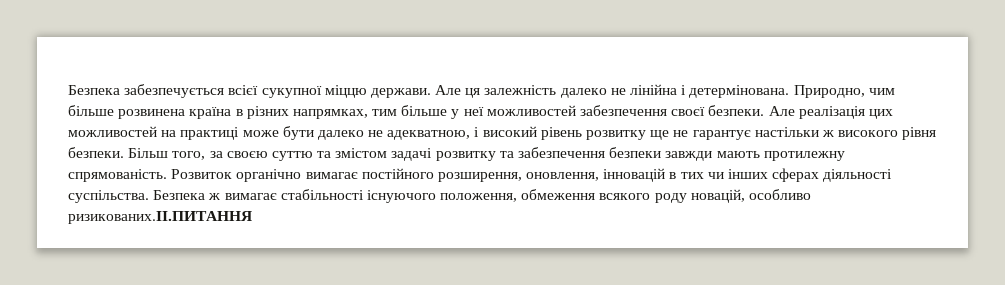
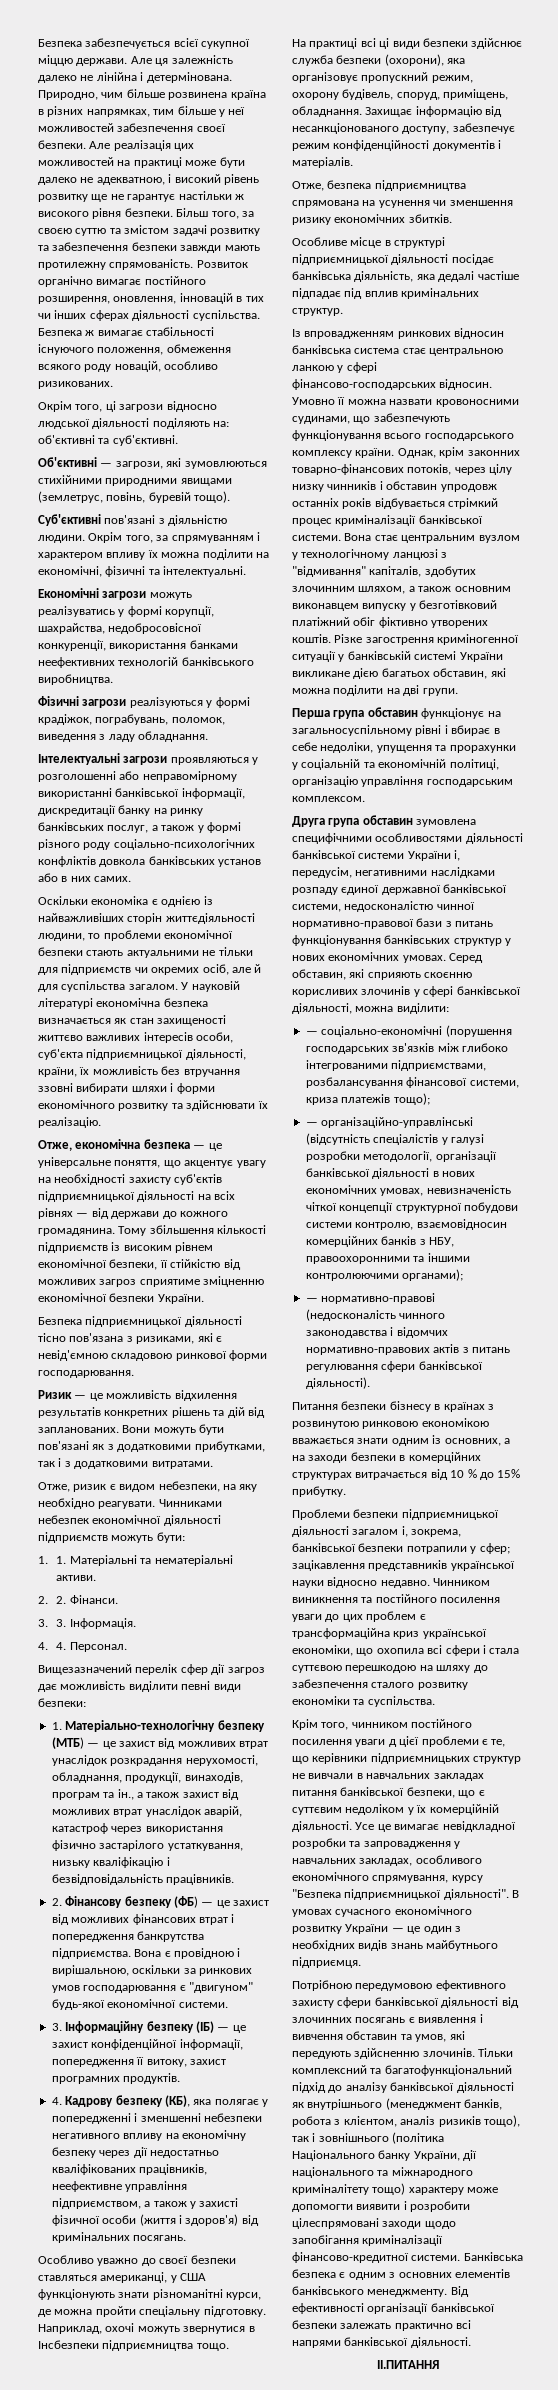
[68,211,252,224] ризикованих.ІІ.ПИТАННЯ -> [38,381,113,389] [38,401,217,412] [38,418,230,429] [38,435,178,446] [38,457,267,469] [38,475,232,486] [38,491,231,503] [38,514,228,526] [38,532,260,543] [38,549,269,560] [38,566,247,577] [38,588,192,600] [38,606,215,617] [38,623,203,634] [38,640,238,651] [38,657,254,668] [38,674,113,685] [38,696,250,708] [38,714,225,725] [38,731,209,742] [38,753,259,765] [38,771,237,782] [38,788,245,799] [38,805,204,816] [38,822,241,833] [38,839,255,850] [38,856,262,867] [38,873,132,882] [38,896,213,907] [38,913,255,924] [38,930,234,941] [38,947,253,958] [38,964,262,975] [38,981,240,992] [38,998,208,1009] [38,1015,227,1026] [38,1032,234,1043] [38,1049,246,1060] [38,1066,240,1077] [38,1083,215,1094] [38,1100,268,1111] [38,1117,101,1128] [38,1139,222,1151] [38,1157,266,1168] [38,1174,223,1185] [38,1191,236,1202] [38,1208,228,1219] [38,1225,267,1236] [38,1242,214,1253] [38,1259,241,1270] [38,1276,265,1287] [38,1293,204,1304] [38,1316,242,1327] [38,1333,222,1344] [38,1350,268,1361] [38,1370,134,1378] [38,1390,237,1401] [38,1407,265,1418] [38,1424,225,1435] [38,1441,265,1452] [38,1458,213,1469] [38,1481,258,1492] [38,1498,222,1509] [38,1515,221,1526] [38,1532,185,1543] [38,1555,233,1566] [56,1575,97,1581] [38,1595,118,1604] [38,1618,136,1629] [38,1642,127,1652] [38,1664,265,1675] [38,1681,241,1692] [38,1698,86,1707] [51,1720,265,1732] [51,1737,268,1749] [51,1755,258,1766] [51,1772,243,1783] [51,1789,239,1800] [51,1806,242,1817] [51,1823,223,1834] [51,1840,243,1851] [51,1857,170,1868] [51,1874,235,1885] [51,1896,269,1908] [51,1914,235,1925] [51,1931,205,1942] [51,1948,241,1959] [51,1965,252,1976] [51,1982,253,1993] [51,1999,228,2010] [51,2021,246,2033] [51,2039,243,2050] [51,2057,226,2067] [51,2073,181,2084] [51,2095,268,2107] [51,2113,262,2124] [51,2130,246,2141] [51,2147,219,2158] [51,2164,208,2175] [51,2181,188,2192] [51,2198,239,2209] [51,2214,259,2226] [51,2232,187,2243] [38,2255,236,2266] [38,2272,207,2283] [38,2289,262,2300] [38,2306,266,2317] [38,2323,255,2334] [38,2340,229,2351] [292,38,523,49] [292,54,466,66] [292,72,473,83] [292,89,509,100] [292,106,503,117] [292,123,515,134] [292,140,502,151] [292,157,353,168] [292,180,466,191] [292,200,513,208] [292,214,452,225] [292,237,446,248] [292,254,494,265] [292,271,519,282] [292,288,480,299] [292,308,343,316] [292,328,505,339] [292,345,504,356] [292,362,377,373] [292,379,493,390] [292,397,519,407] [292,413,450,424] [292,430,514,441] [292,447,520,458] [292,464,513,475] [292,481,497,492] [292,498,499,509] [292,515,483,526] [292,533,520,543] [292,549,448,560] [292,566,476,577] [292,586,511,594] [292,600,498,611] [292,617,489,628] [292,634,520,645] [292,651,503,662] [292,668,506,679] [292,685,458,696] [292,707,501,719] [292,725,500,736] [292,742,516,753] [292,759,499,770] [292,776,513,787] [292,796,365,802] [292,815,477,827] [292,833,523,844] [292,850,461,861] [292,867,495,878] [292,884,508,895] [292,901,475,912] [292,918,494,929] [292,935,512,946] [292,952,484,963] [292,969,473,980] [292,986,521,997] [292,1003,449,1014] [305,1025,512,1037] [305,1043,508,1054] [305,1060,487,1071] [305,1077,519,1088] [305,1093,430,1105] [305,1117,474,1128] [305,1133,484,1145] [305,1151,497,1162] [305,1168,475,1179] [305,1185,511,1196] [305,1202,518,1213] [305,1219,507,1230] [305,1236,454,1247] [305,1253,470,1264] [305,1269,464,1281] [305,1293,436,1304] [305,1309,446,1321] [305,1327,448,1338] [305,1344,510,1355] [305,1361,483,1372] [305,1377,370,1389] [292,1401,494,1412] [292,1418,489,1429] [292,1435,510,1446] [292,1452,481,1463] [292,1469,521,1480] [292,1486,346,1497] [292,1509,499,1520] [292,1526,462,1537] [292,1543,510,1554] [292,1560,515,1571] [292,1577,491,1588] [292,1594,501,1603] [292,1611,426,1622] [292,1628,487,1639] [292,1645,520,1656] [292,1665,488,1673] [292,1679,468,1690] [292,1696,435,1707] [292,1719,473,1730] [292,1736,506,1747] [292,1753,522,1764] [292,1773,484,1781] [292,1787,485,1798] [292,1804,499,1815] [292,1821,516,1832] [292,1838,461,1849] [292,1855,482,1866] [292,1872,483,1883] [292,1889,520,1900] [292,1906,472,1917] [292,1924,461,1934] [292,1940,499,1951] [292,1957,361,1968] [292,1980,506,1991] [292,1997,519,2008] [292,2014,483,2023] [292,2031,465,2042] [292,2048,514,2059] [292,2065,512,2076] [292,2082,514,2093] [292,2098,503,2110] [292,2115,520,2127] [292,2132,445,2144] [292,2150,478,2161] [292,2167,473,2178] [292,2183,499,2195] [292,2201,471,2212] [292,2218,456,2229] [292,2235,444,2246] [292,2252,523,2263] [292,2269,510,2280] [292,2286,469,2297] [292,2303,495,2314] [292,2320,472,2331] [292,2337,471,2348] [376,2360,439,2369] ризикованих. // Окрім того, ці загрози відносно людської діяльності поділяють на: об'єктивні та суб'єктивні. // Об'єктивні — загрози, які зумовлюються стихійними природними явищами (землетрус, повінь, буревій тощо). // Суб'єктивні пов'язані з діяльністю людини. Окрім того, за спрямуванням і характером впливу їх можна поділити на економічні, фізичні та інтелектуальні. // Економічні загрози можуть реалізуватись у формі корупції, шахрайства, недобросовісної конкуренції, використання банками неефективних технологій банківського виробництва. // Фізичні загрози реалізуються у формі крадіжок, пограбувань, поломок, виведення з ладу обладнання. // Інтелектуальні загрози проявляються у розголошенні або неправомірному використанні банківської інформації, дискредитації банку на ринку банківських послуг, а також у формі різного роду соціально-психологічних конфліктів довкола банківських установ або в них самих. // Оскільки економіка є однією із найважливіших сторін життєдіяльності людини, то проблеми економічної безпеки стають актуальними не тільки для підприємств чи окремих осіб, але й для суспільства загалом. У науковій літературі економічна безпека визначається як стан захищеності життєво важливих інтересів особи, суб'єкта підприємницької діяльності, країни, їх можливість без втручання ззовні вибирати шляхи і форми економічного розвитку та здійснювати їх реалізацію. // Отже, економічна безпека — це універсальне поняття, що акцентує увагу на необхідності захисту суб'єктів підприємницької діяльності на всіх рівнях — від держави до кожного громадянина. Тому збільшення кількості підприємств із високим рівнем економічної безпеки, її стійкістю від можливих загроз сприятиме зміцненню економічної безпеки України. // Безпека підприємницької діяльності тісно пов'язана з ризиками, які є невід'ємною складовою ринкової форми господарювання. // Ризик — це можливість відхилення результатів конкретних рішень та дій від запланованих. Вони можуть бути пов'язані як з додатковими прибутками, так і з додатковими витратами. // Отже, ризик є видом небезпеки, на яку необхідно реагувати. Чинниками небезпек економічної діяльності підприємств можуть бути: // 1. 1. Матеріальні та нематеріальні активи. // 2. 2. Фінанси. // 3. 3. Інформація. // 4. 4. Персонал. // Вищезазначений перелік сфер дії загроз дає можливість виділити певні види безпеки: // 1. Матеріально-технологічну безпеку (МТБ) — це захист від можливих втрат унаслідок розкрадання нерухомості, обладнання, продукції, винаходів, програм та ін., а також захист від можливих втрат унаслідок аварій, катастроф через використання фізично застарілого устаткування, низьку кваліфікацію і безвідповідальність працівників. // 2. Фінансову безпеку (ФБ) — це захист від можливих фінансових втрат і попередження банкрутства підприємства. Вона є провідною і вирішальною, оскільки за ринкових умов господарювання є "двигуном" будь-якої економічної системи. // 3. Інформаційну безпеку (ІБ) — це захист конфіденційної інформації, попередження її витоку, захист програмних продуктів. // 4. Кадрову безпеку (КБ), яка полягає у попередженні і зменшенні небезпеки негативного впливу на економічну безпеку через дії недостатньо кваліфікованих працівників, неефективне управління підприємством, а також у захисті фізичної особи (життя і здоров'я) від кримінальних посягань. // Особливо уважно до своєї безпеки ставляться американці, у США функціонують знати різноманітні курси, де можна пройти спеціальну підготовку. Наприклад, охочі можуть звернутися в Інсбезпеки підприємництва тощо. // На практиці всі ці види безпеки здійснює служба безпеки (охорони), яка організовує пропускний режим, охорону будівель, споруд, приміщень, обладнання. Захищає інформацію від несанкціонованого доступу, забезпечує режим конфіденційності документів і матеріалів. // Отже, безпека підприємництва спрямована на усунення чи зменшення ризику економічних збитків. // Особливе місце в структурі підприємницької діяльності посідає банківська діяльність, яка дедалі частіше підпадає під вплив кримінальних структур. // Із впровадженням ринкових відносин банківська система стає центральною ланкою у сфері фінансово-господарських відносин. Умовно її можна назвати кровоносними судинами, що забезпечують функціонування всього господарського комплексу країни. Однак, крім законних товарно-фінансових потоків, через цілу низку чинників і обставин упродовж останніх років відбувається стрімкий процес криміналізації банківської системи. Вона стає центральним вузлом у технологічному ланцюзі з "відмивання" капіталів, здобутих злочинним шляхом, а також основним виконавцем випуску у безготівковий платіжний обіг фіктивно утворених коштів. Різке загострення криміногенної ситуації у банківській системі України викликане дією багатьох обставин, які можна поділити на дві групи. // Перша група обставин функціонує на загальносуспільному рівні і вбирає в себе недоліки, упущення та прорахунки у соціальній та економічній політиці, організацію управління господарським комплексом. // Друга група обставин зумовлена специфічними особливостями діяльності банківської системи України і, передусім, негативними наслідками розпаду єдиної державної банківської системи, недосконалістю чинної нормативно-правової бази з питань функціонування банківських структур у нових економічних умовах. Серед обставин, які сприяють скоєнню корисливих злочинів у сфері банківської діяльності, можна виділити: // — соціально-економічні (порушення господарських зв'язків між глибоко інтегрованими підприємствами, розбалансування фінансової системи, криза платежів тощо); // — організаційно-управлінські (відсутність спеціалістів у галузі розробки методології, організації банківської діяльності в нових економічних умовах, невизначеність чіткої концепції структурної побудови системи контролю, взаємовідносин комерційних банків з НБУ, правоохоронними та іншими контролюючими органами); // — нормативно-правові (недосконалість чинного законодавства і відомчих нормативно-правових актів з питань регулювання сфери банківської діяльності). // Питання безпеки бізнесу в країнах з розвинутою ринковою економікою вважається знати одним із основних, а на заходи безпеки в комерційних структурах витрачається від 10 % до 15% прибутку. // Проблеми безпеки підприємницької діяльності загалом і, зокрема, банківської безпеки потрапили у сфер; зацікавлення представників української науки відносно недавно. Чинником виникнення та постійного посилення уваги до цих проблем є трансформаційна криз української економіки, що охопила всі сфери і стала суттєвою перешкодою на шляху до забезпечення сталого розвитку економіки та суспільства. // Крім того, чинником постійного посилення уваги д цієї проблеми є те, що керівники підприємницьких структур не вивчали в навчальних закладах питання банківської безпеки, що є суттєвим недоліком у їх комерційній діяльності. Усе це вимагає невідкладної розробки та запровадження у навчальних закладах, особливого економічного спрямування, курсу "Безпека пiдпpиємницької діяльності". В умовах сучасного економічного розвитку України — це один з необхідних видів знань майбутнього підприємця. // Потрібною передумовою ефективного захисту сфери банківської діяльності від злочинних посягань є виявлення і вивчення обставин та умов, які передують здійсненню злочинів. Тільки комплексний та багатофункціональний підхід до аналізу банківської діяльності як внутрішнього (менеджмент банків, робота з клієнтом, аналіз ризиків тощо), так і зовнішнього (політика Національного банку України, дії національного та міжнародного криміналітету тощо) характеру може допомогти виявити і розробити цілеспрямовані заходи щодо запобігання криміналізації фінансово-кредитної системи. Банківська безпека є одним з основних елементів банківського менеджменту. Від ефективності організації банківської безпеки залежать практично всі напрями банківської діяльності. // ІІ.ПИТАННЯ

